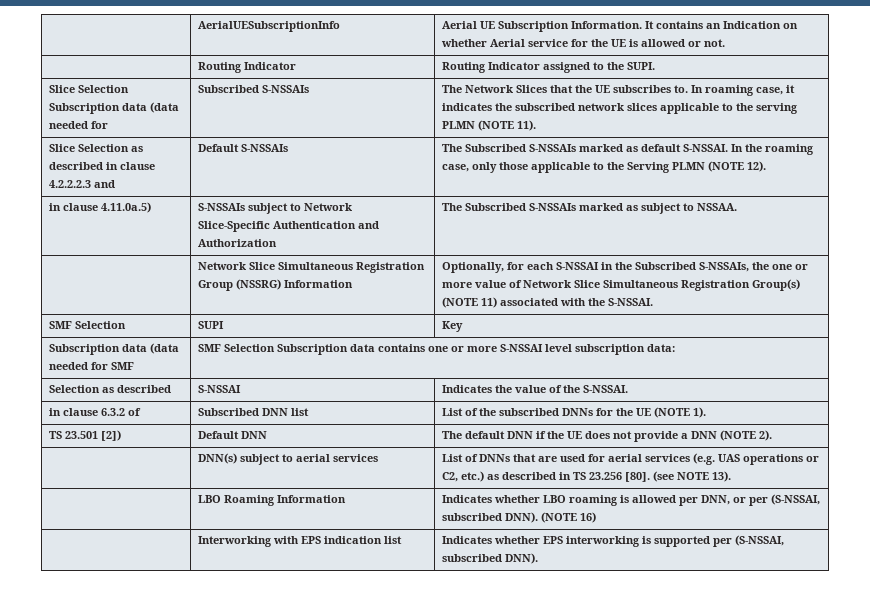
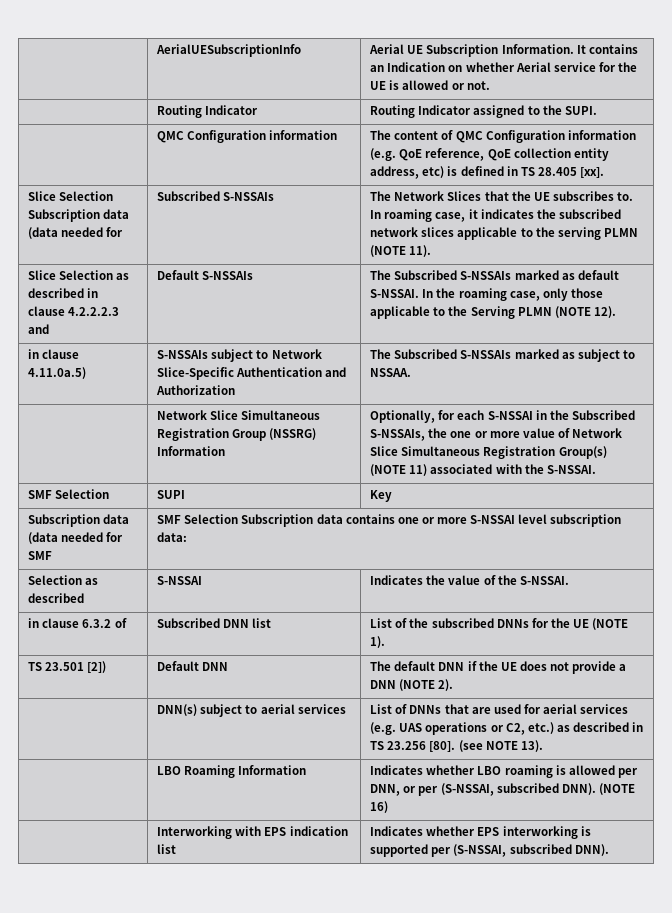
(656, 66) none -> [157,130,338,143] [370,130,636,143] [370,148,609,161] [370,166,604,179] // | QMC Configuration information | The content of QMC Configuration information (e.g. QoE reference, QoE collection entity address, etc) is defined in TS 28.405 [xx].

